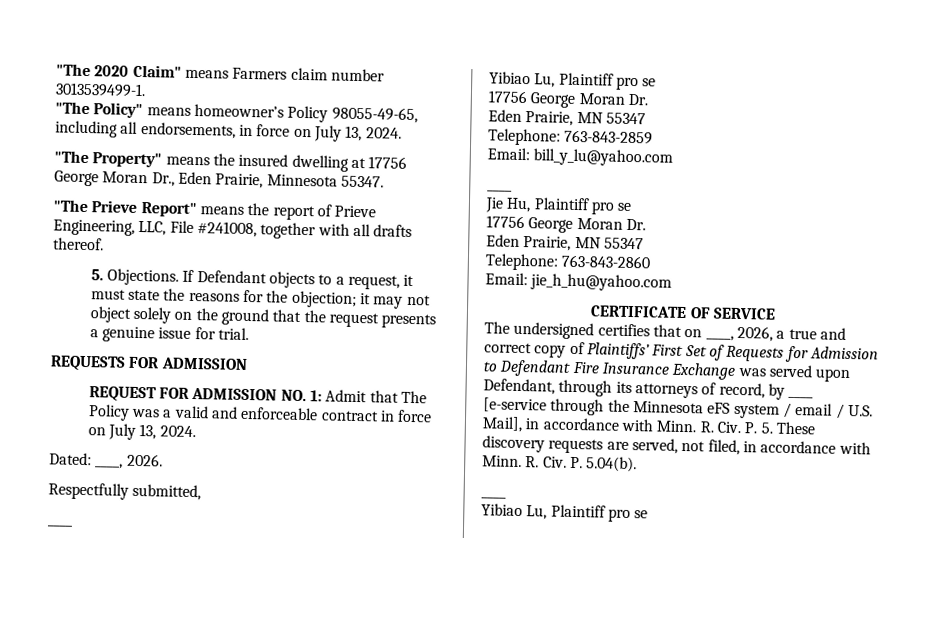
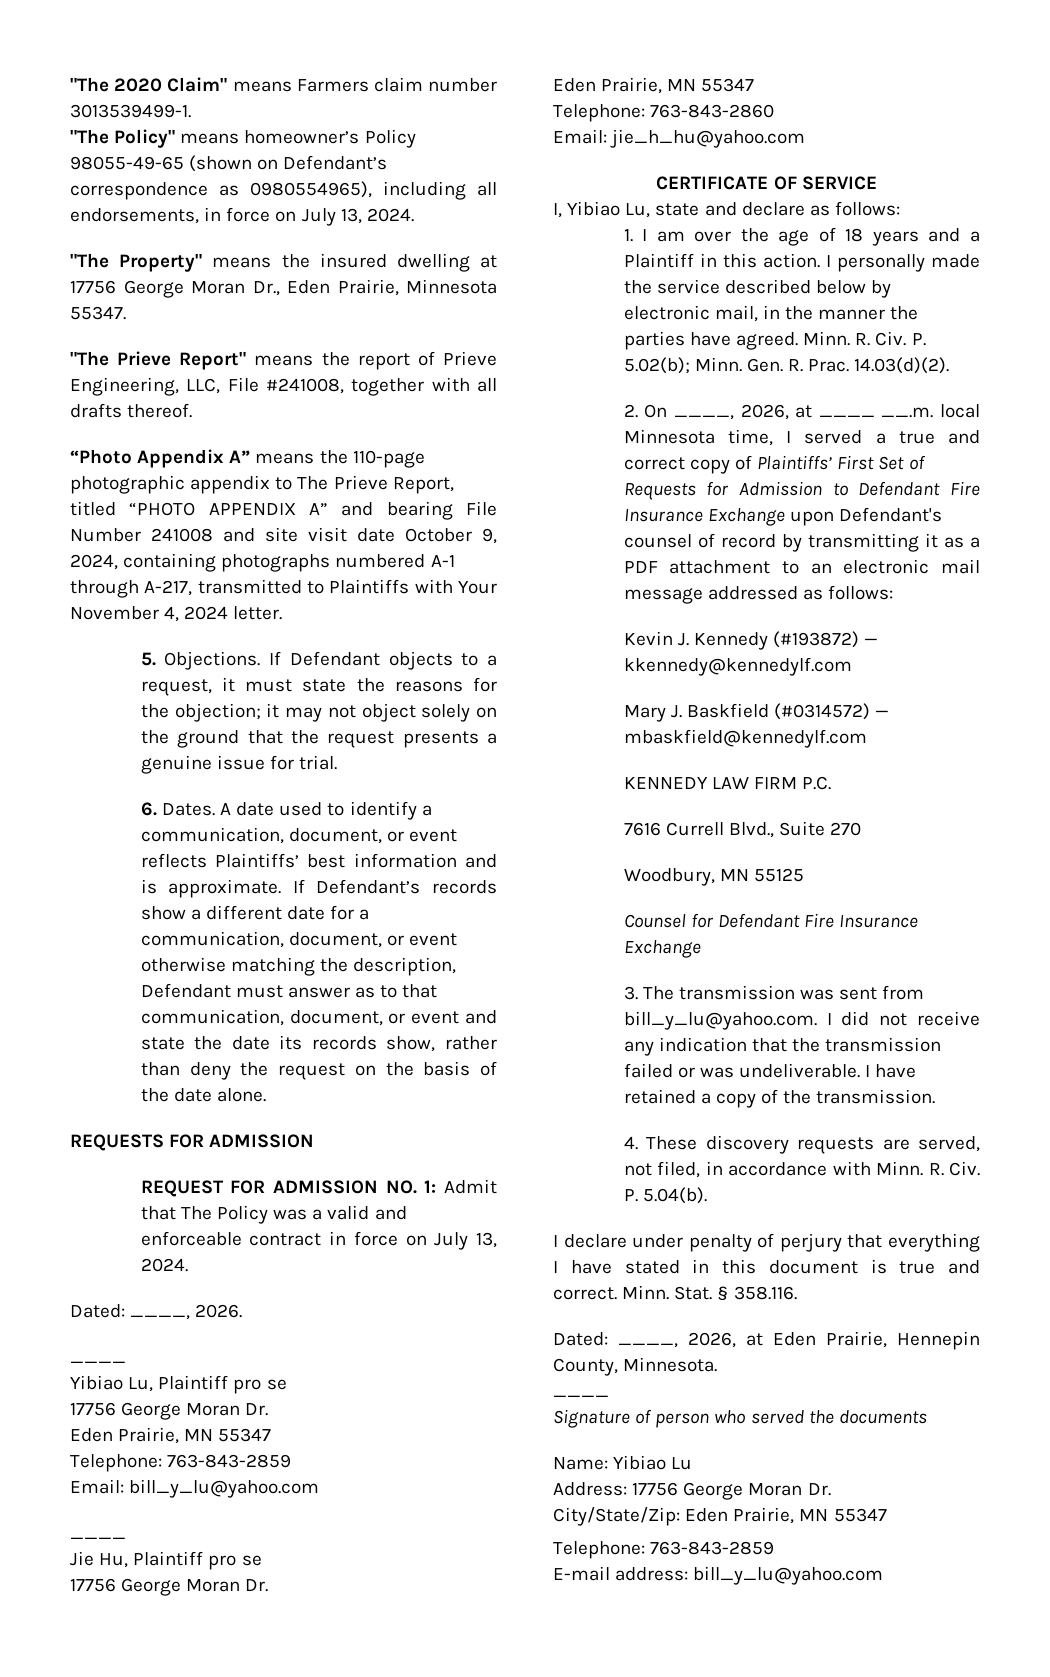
[331,106,418,124] 98055-49-65, -> [70,155,388,172] [70,181,372,200] 98055-49-65 (shown on Defendant’s correspondence as 0980554965),
(104, 244) none -> [70,449,425,468] [70,475,454,494] [70,501,497,520] [70,527,497,544] [70,553,455,572] [70,579,497,598] [70,606,283,622] // “Photo Appendix A” means the 110-page photographic appendix to The Prieve Report, titled “PHOTO APPENDIX A” and bearing File Number 241008 and site visit date October 9, 2024, containing photographs numbered A-1 through A-217, transmitted to Plaintiffs with Your November 4, 2024 letter.
(249, 334) none -> [140,801,432,820] [140,827,458,844] [140,853,498,868] [140,879,497,898] [140,905,370,920] [140,931,458,948] [140,957,457,976] [140,983,438,998] [140,1009,498,1026] [140,1035,497,1052] [140,1061,497,1080] [140,1088,267,1102] // 6. Dates. A date used to identify a communication, document, or event reflects Plaintiffs’ best information and is approximate. If Defendant’s records show a different date for a communication, document, or event otherwise matching the description, Defendant must answer as to that communication, document, or event and state the date its records show, rather than deny the request on the basis of the date alone.
[48,482,202,501] // Respectfully submitted, -> (243, 1311) none
[484,321,773,342] The undersigned certifies that on ____, 2026, -> [553,201,900,218] [623,227,980,246] [623,253,980,272] [623,279,892,298] [623,305,919,322] [623,331,926,350] [623,357,950,374] [623,404,980,420] [623,429,863,446] I, Yibiao Lu, state and declare as follows: // 1. I am over the age of 18 years and a Plaintiff in this action. I personally made the service described below by electronic mail, in the manner the parties have agreed. Minn. R. Civ. P. 5.02(b); Minn. Gen. R. Prac. 14.03(d)(2). // 2. On ____, 2026, at ____ __.m. local Minnesota time, I served
[737,364,851,383] [483,378,814,400] [483,397,873,419] [482,416,773,434] was served upon Defendant, through its attorneys of record, by ____ [e-service through the Minnesota eFS system / email / U.S. Mail], in accordance with Minn. R. Civ. P. 5. -> [790,507,943,526] [623,533,980,552] [623,559,980,574] [623,585,894,604] [623,631,879,650] [623,657,852,676] [623,703,890,722] [623,729,867,748] [623,776,832,790] [623,821,862,838] [623,868,805,886] [623,913,919,928] [623,940,701,958] [623,985,925,1000] [623,1011,981,1030] [623,1037,942,1056] [623,1063,917,1078] [623,1089,936,1108] [623,1136,638,1150] upon Defendant's counsel of record by transmitting it as a PDF attachment to an electronic mail message addressed as follows: // Kevin J. Kennedy (#193872) — kkennedy@kennedylf.com // Mary J. Baskfield (#0314572) — mbaskfield@kennedylf.com // KENNEDY LAW FIRM P.C. // 7616 Currell Blvd., Suite 270 // Woodbury, MN 55125 // Counsel for Defendant Fire Insurance Exchange // 3. The transmission was sent from bill_y_lu@yahoo.com. I did not receive any indication that the transmission failed or was undeliverable. I have retained a copy of the transmission. // 4.
[481,496,506,499] [481,503,649,523] ____ // Yibiao Lu, Plaintiff pro se -> [553,1233,980,1252] [553,1259,980,1274] [553,1285,797,1301] [553,1331,980,1350] [553,1357,718,1376] [553,1395,609,1397] [553,1409,927,1428] [553,1455,693,1470] [553,1482,831,1500] [553,1507,887,1526] [553,1541,775,1559] [553,1566,884,1585] I declare under penalty of perjury that everything I have stated in this document is true and correct. Minn. Stat. § 358.116. // Dated: ____, 2026, at Eden Prairie, Hennepin County, Minnesota. // ____ // Signature of person who served the documents // Name: Yibiao Lu // Address: 17756 George Moran Dr. // City/State/Zip: Eden Prairie, MN 55347 // Telephone: 763-843-2859 // E-mail address: bill_y_lu@yahoo.com

